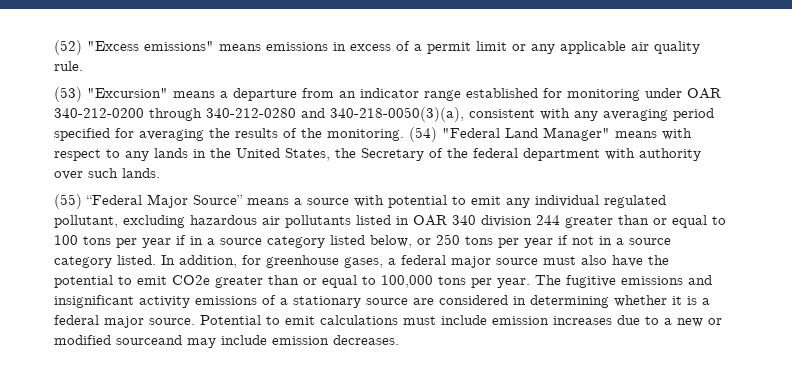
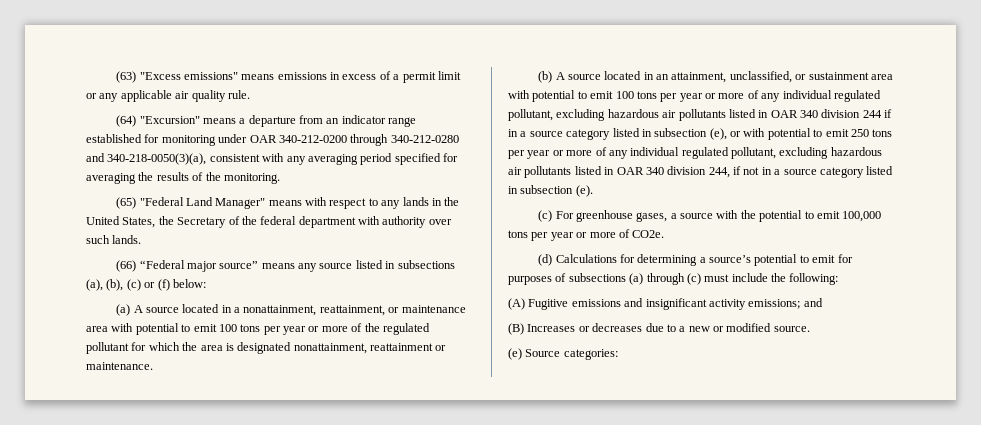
[54,40,82,55] (52) -> [116,71,137,83] (63)
[54,87,82,102] (53) -> [116,115,137,127] (64)
[409,127,437,142] (54) -> [116,197,137,209] // (65)
[54,194,501,209] (55) “Federal Major Source” means a source with potential to emit -> [116,260,455,272] [86,279,206,291] [116,304,466,316] [86,323,430,335] [86,342,447,354] [86,362,153,370] [538,71,893,83] [508,90,759,102] (66) “Federal major source” means any source listed in subsections (a), (b), (c) or (f) below: // (a) A source located in a nonattainment, reattainment, or maintenance area with potential to emit 100 tons per year or more of the regulated pollutant for which the area is designated nonattainment, reattainment or maintenance. // (b) A source located in an attainment, unclassified, or sustainment area with potential to emit 100 tons per year or more of
[565,215,726,228] [54,235,171,248] greater than or equal to 100 tons per year -> (882, 114) none
[370,234,553,248] below, or 250 tons per year -> [641,128,893,140] [508,147,882,159] [508,166,730,178] in subsection (e), or with potential to emit 250 tons per year or more of any individual regulated pollutant, excluding hazardous air pollutants listed in OAR 340 division 244,
[117,255,669,268] [54,275,712,288] [54,295,710,308] [54,315,612,328] listed. In addition, for greenhouse gases, a federal major source must also have the potential to emit CO2e greater than or equal to 100,000 tons per year. The fugitive emissions and insignificant activity emissions of a stationary source are considered in determining whether it is a federal major source. Potential to emit calculations must include emission increases -> [866,166,894,175] [508,185,593,197] [538,210,882,222] [508,229,665,241] [538,254,853,266] [508,273,839,285] [508,298,823,310] [508,323,643,335] listed in subsection (e). // (c) For greenhouse gases, a source with the potential to emit 100,000 tons per year or more of CO2e. // (d) Calculations for determining a source’s potential to emit for purposes of subsections (a) through (c) must include the following: // (A) Fugitive emissions and insignificant activity emissions; and // (B) Increases or decreases
[116,335,399,348] sourceand may include emission decreases. -> [773,326,810,332] [508,348,618,360] source. // (e) Source categories:

